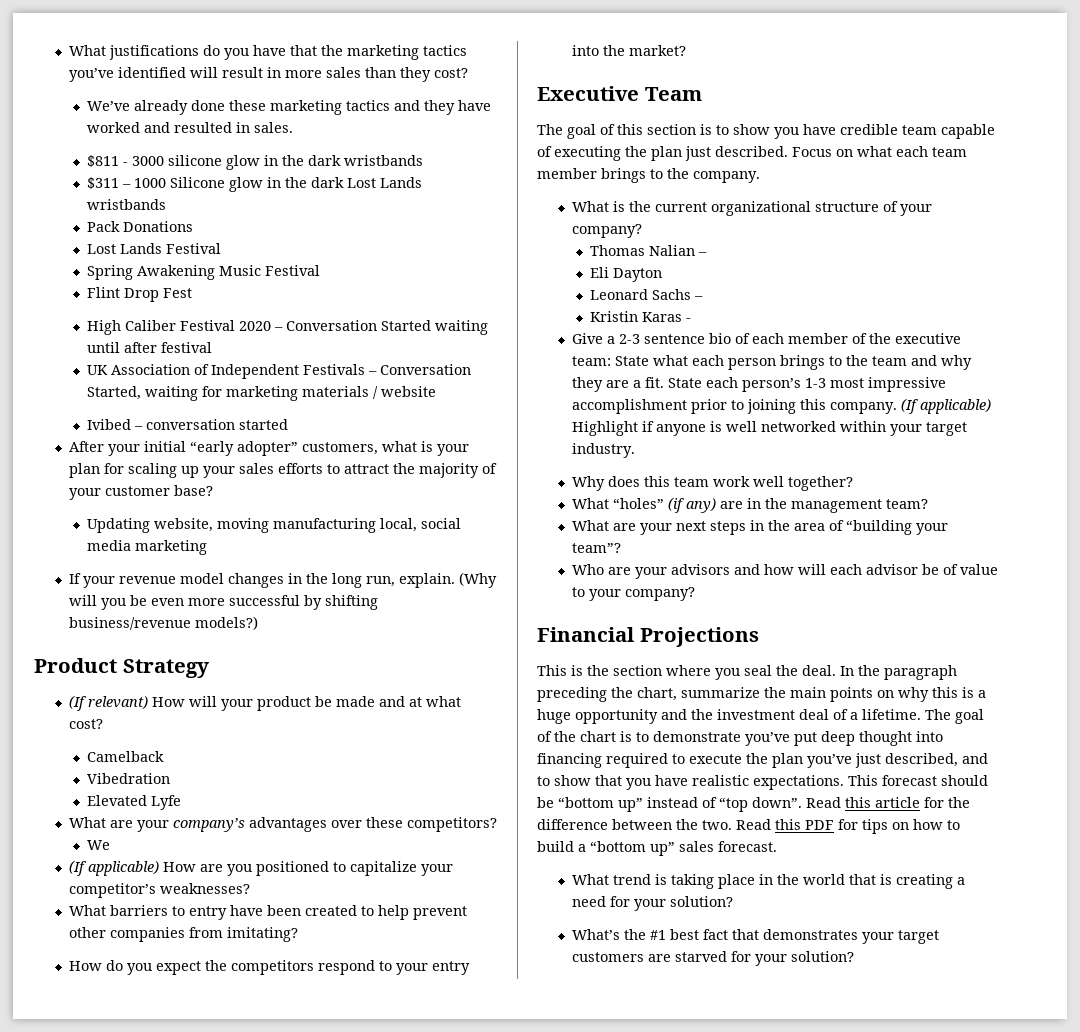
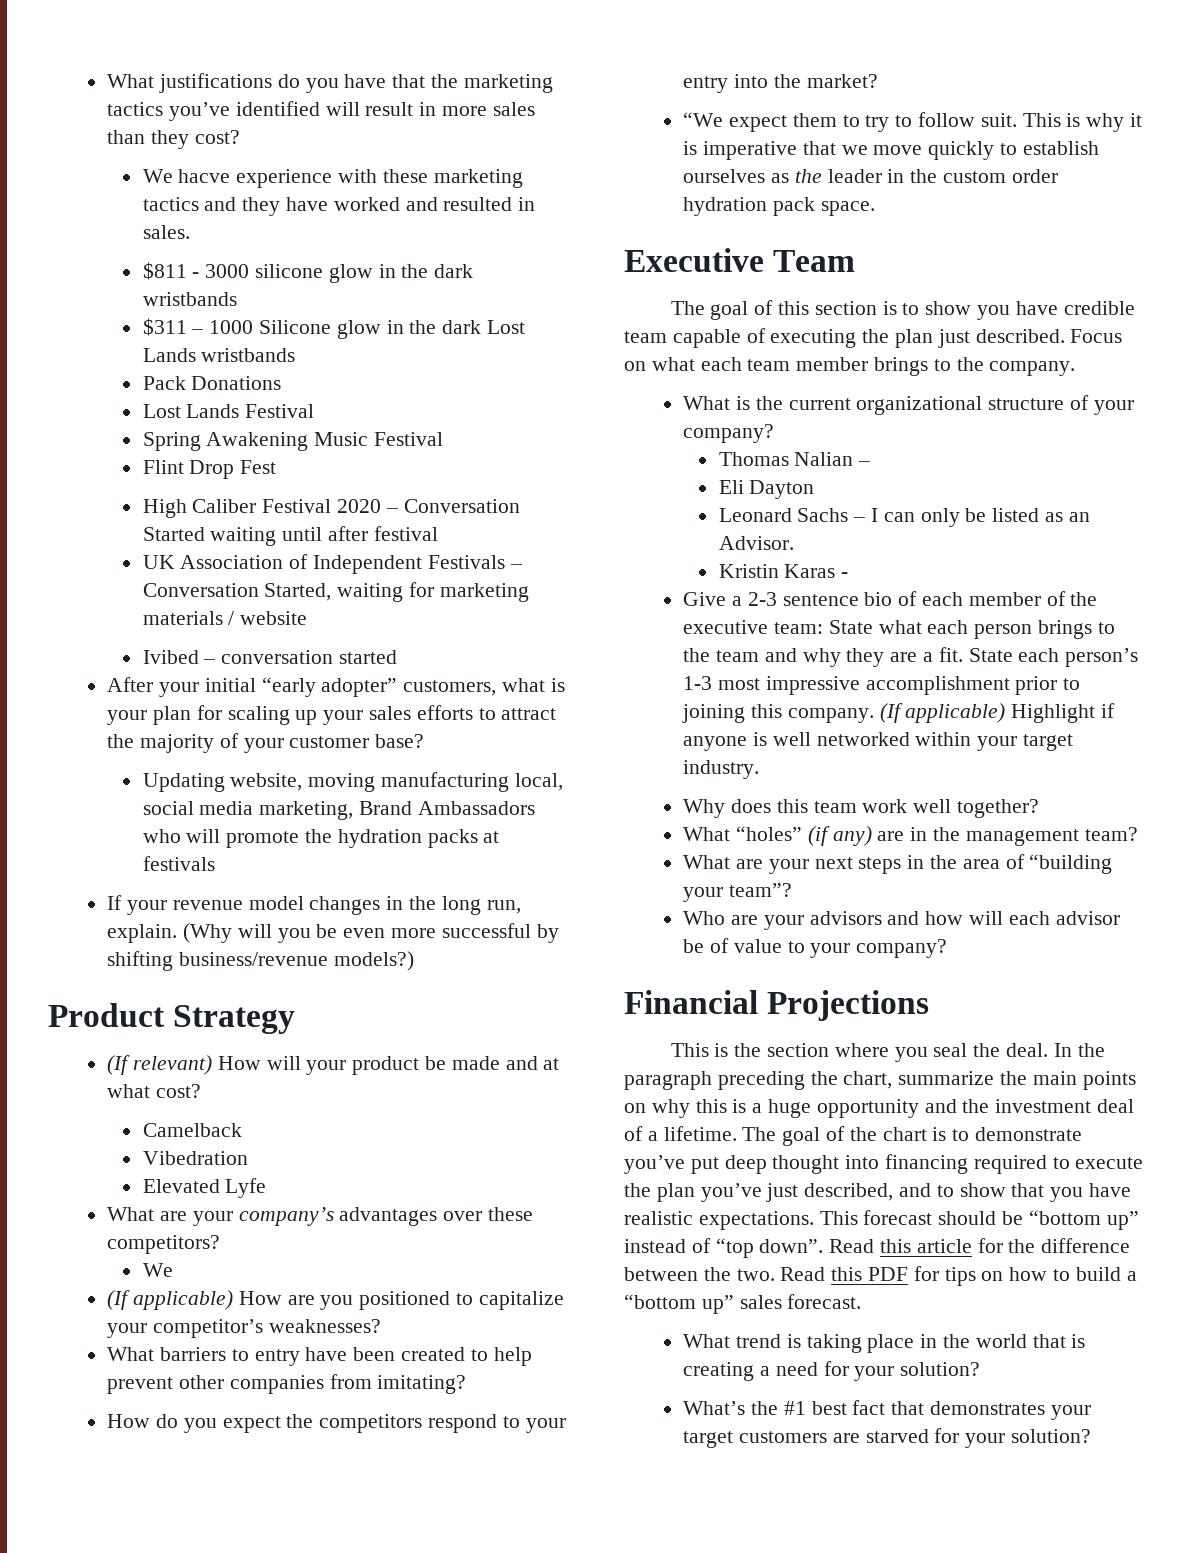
[87,100,226,115] We’ve already done -> [142,169,377,188] We hacve experience with
[135,540,208,555] marketing -> [259,801,535,820] [142,829,500,848] [142,856,215,871] marketing, Brand Ambassadors who will promote the hydration packs at festivals
(686, 50) none -> [683,112,1142,132] [683,141,1099,160] [683,169,1058,183] [683,197,875,216] // “We expect them to try to follow suit. This is why it is imperative that we move quickly to establish ourselves as the leader in the custom order hydration pack space.
(704, 298) none -> [870,508,1090,527] [718,536,794,550] I can only be listed as an Advisor.

